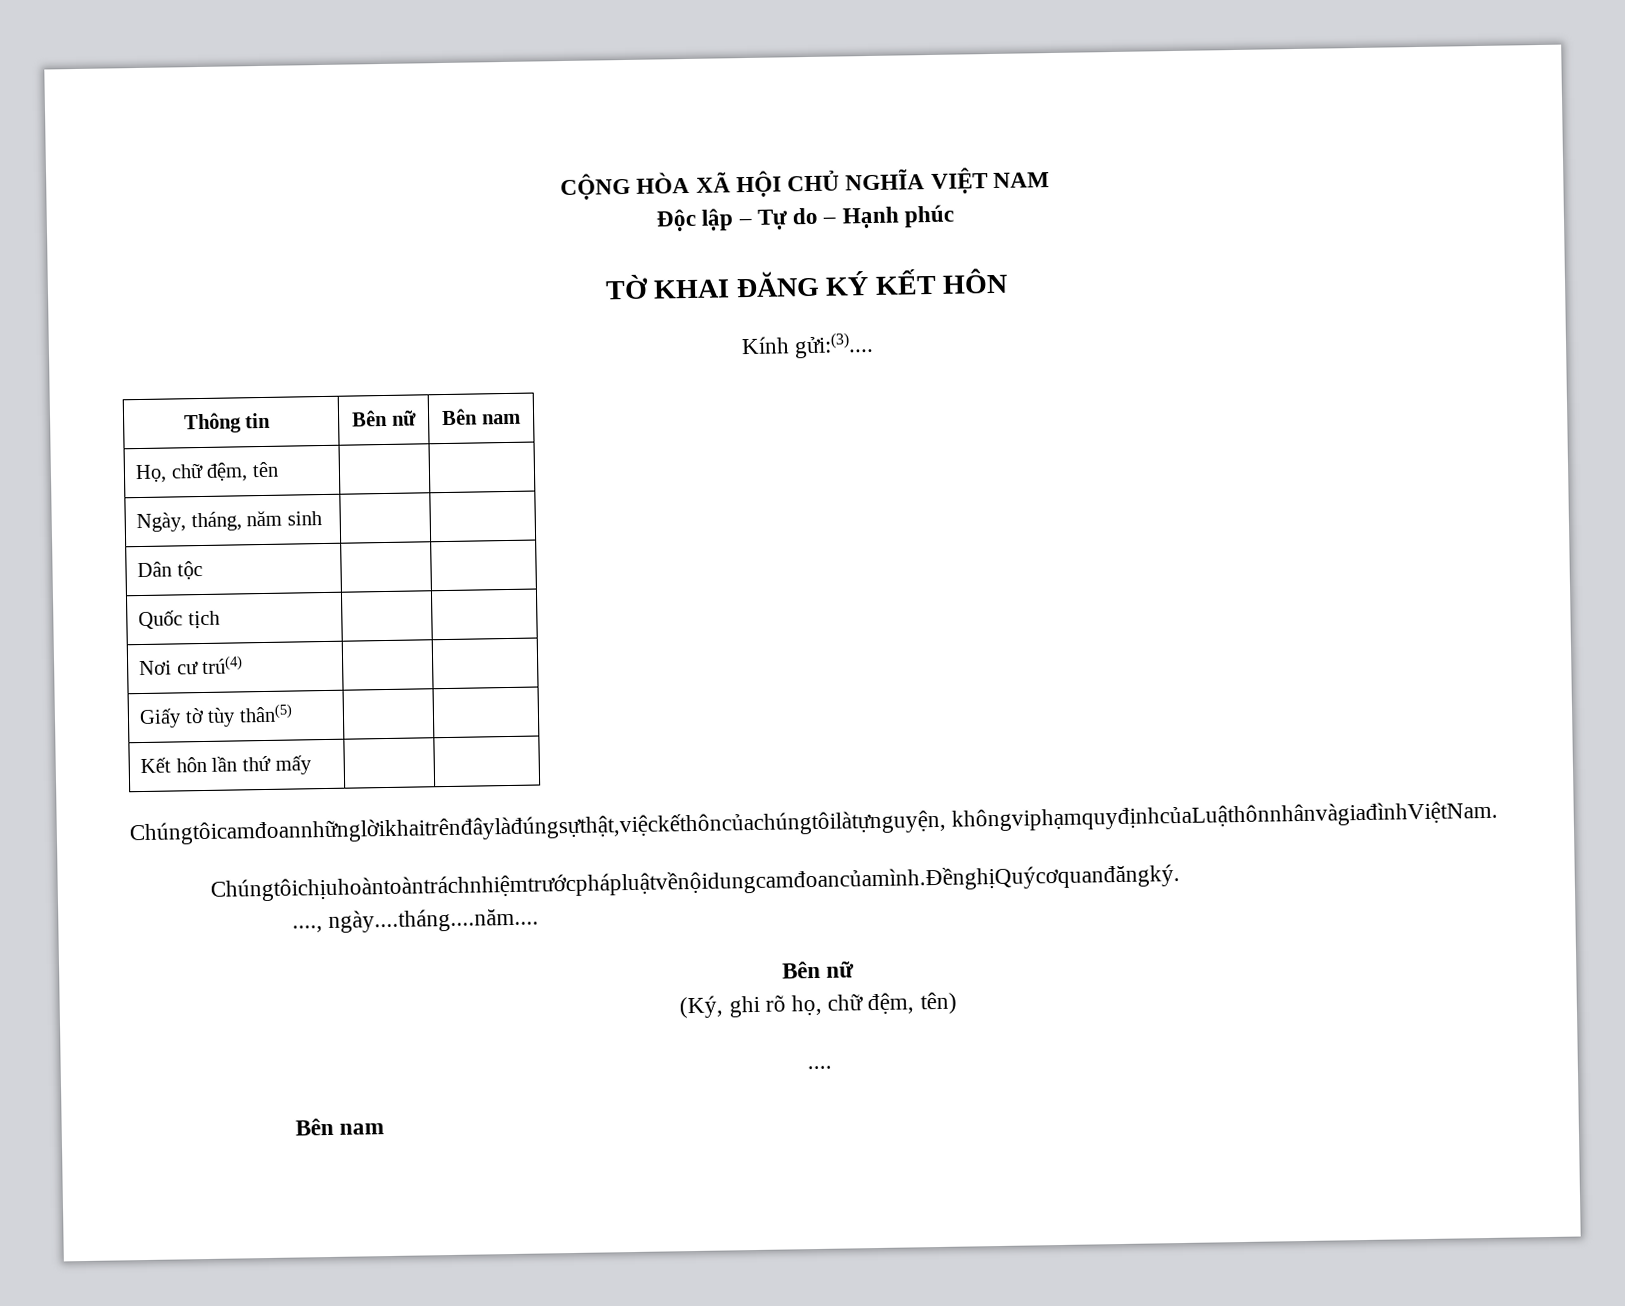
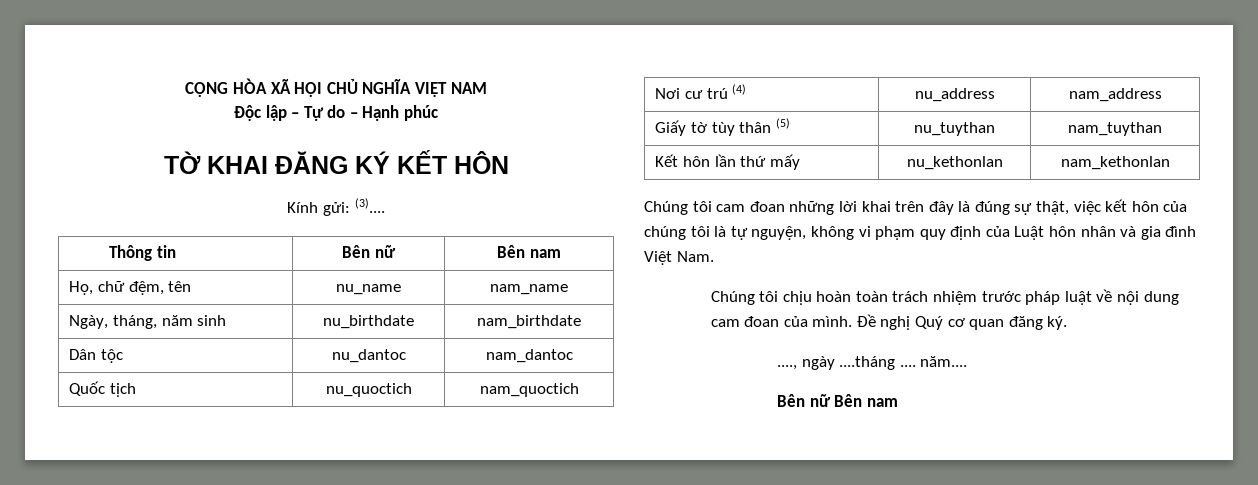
[794,331,875,359] gửi:(3).... -> [322,198,385,216] gửi: (3)....
(280, 469) | -> [335,284,401,295] [489,284,568,295] nu_name | nam_name
(323, 518) | -> [323,315,414,329] [476,315,581,329] nu_birthdate | nam_birthdate
(203, 570) | -> [331,349,406,363] [485,349,573,363] nu_dantoc | nam_dantoc
(220, 619) | -> [325,383,412,397] [479,383,579,397] nu_quoctich | nam_quoctich
[201,655,244,675] trú(4) | | -> [706,84,747,99] [914,88,995,102] [1068,88,1162,102] trú (4) | nu_address | nam_address
[239,703,294,723] thân(5) | | -> [739,118,790,133] [914,122,995,136] [1068,122,1162,136] thân (5) | nu_tuythan | nam_tuythan
[129,800,1499,846] [210,863,1181,902] [291,907,540,933] [781,960,856,979] [679,991,957,1019] [806,1065,832,1070] | // Chúngtôicamđoannhữnglờikhaitrênđâylàđúngsựthật,việckếthôncủachúngtôilàtựnguyện, khôngviphạmquyđịnhcủaLuậthônnhânvàgiađìnhViệtNam. // Chúngtôichịuhoàntoàntráchnhiệmtrướcphápluậtvềnộidungcamđoancủamình.ĐềnghịQuýcơquanđăngký. // ...., ngày....tháng....năm.... // Bên nữ // (Ký, ghi rõ họ, chữ đệm, tên) // .... // -> [906,156,1003,170] [1060,156,1170,170] [644,199,1188,215] [644,226,1197,240] [644,251,714,265] [710,289,1179,305] [710,314,1068,330] [777,356,968,370] [777,394,831,407] nu_kethonlan | nam_kethonlan // Chúng tôi cam đoan những lời khai trên đây là đúng sự thật, việc kết hôn của chúng tôi là tự nguyện, không vi phạm quy định của Luật hôn nhân và gia đình Việt Nam. // Chúng tôi chịu hoàn toàn trách nhiệm trước pháp luật về nội dung cam đoan của mình. Đề nghị Quý cơ quan đăng ký. // ...., ngày ....tháng .... năm.... // Bên nữ

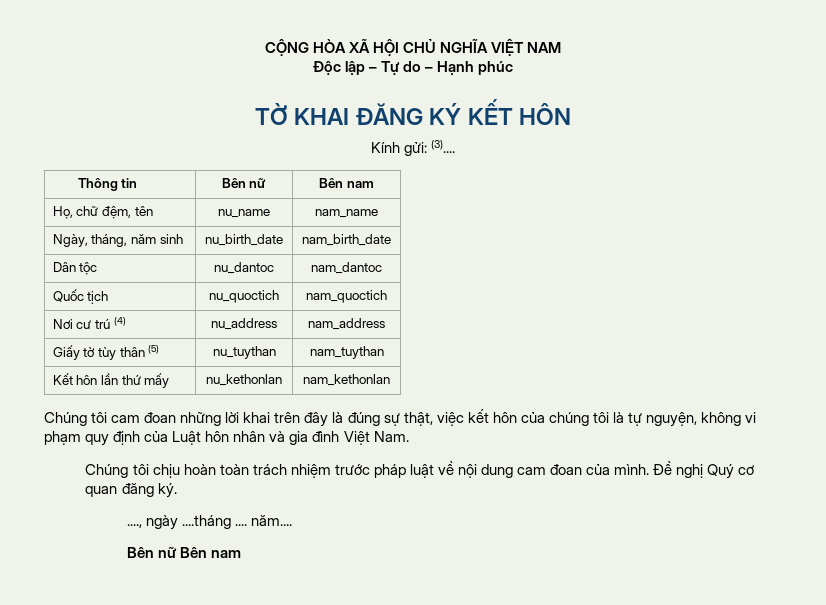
[323,315,414,329] [476,315,581,329] nu_birthdate | nam_birthdate -> [205,234,283,246] [302,234,391,246] nu_birth_date | nam_birth_date

